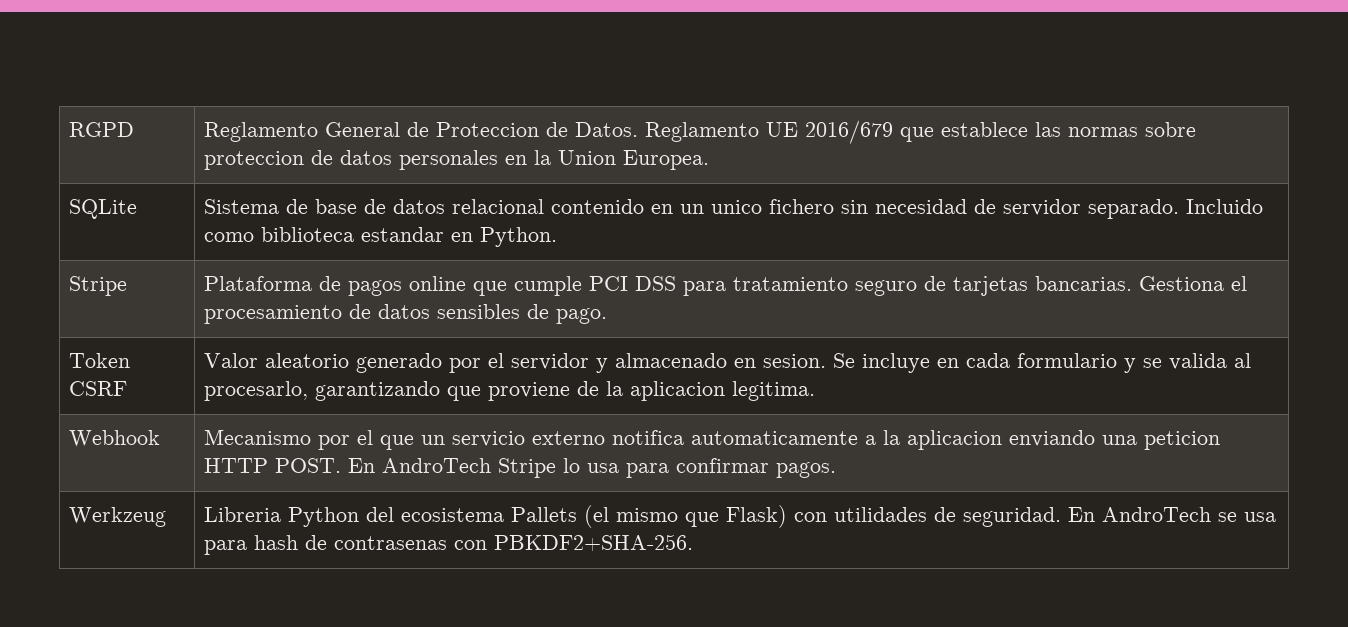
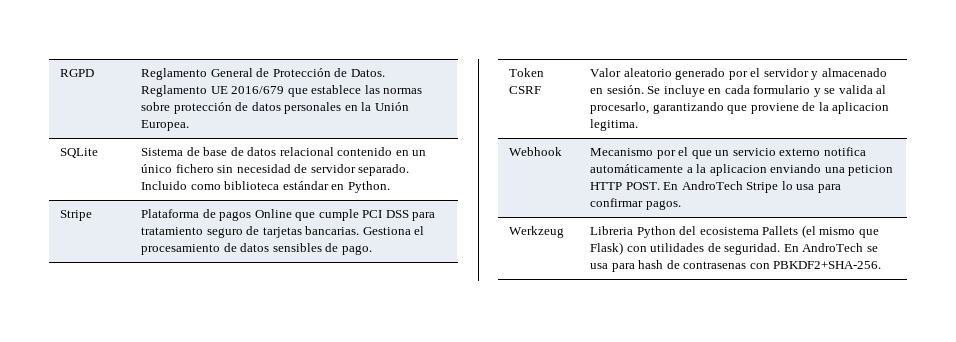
[436,122,540,137] Proteccion -> [272,68,331,77] Protección
[204,151,305,170] proteccion -> [173,102,232,114] protección
[558,150,617,165] Union -> [374,102,409,111] Unión
[711,200,763,214] unico -> [141,164,173,173] único
[361,227,445,242] estandar -> [282,181,329,190] estándar
[409,276,467,291] online -> [254,209,292,218] Online
[763,354,827,368] sesion. -> [606,85,644,94] sesión.
[691,431,859,445] automaticamente -> [590,164,684,173] automáticamente

